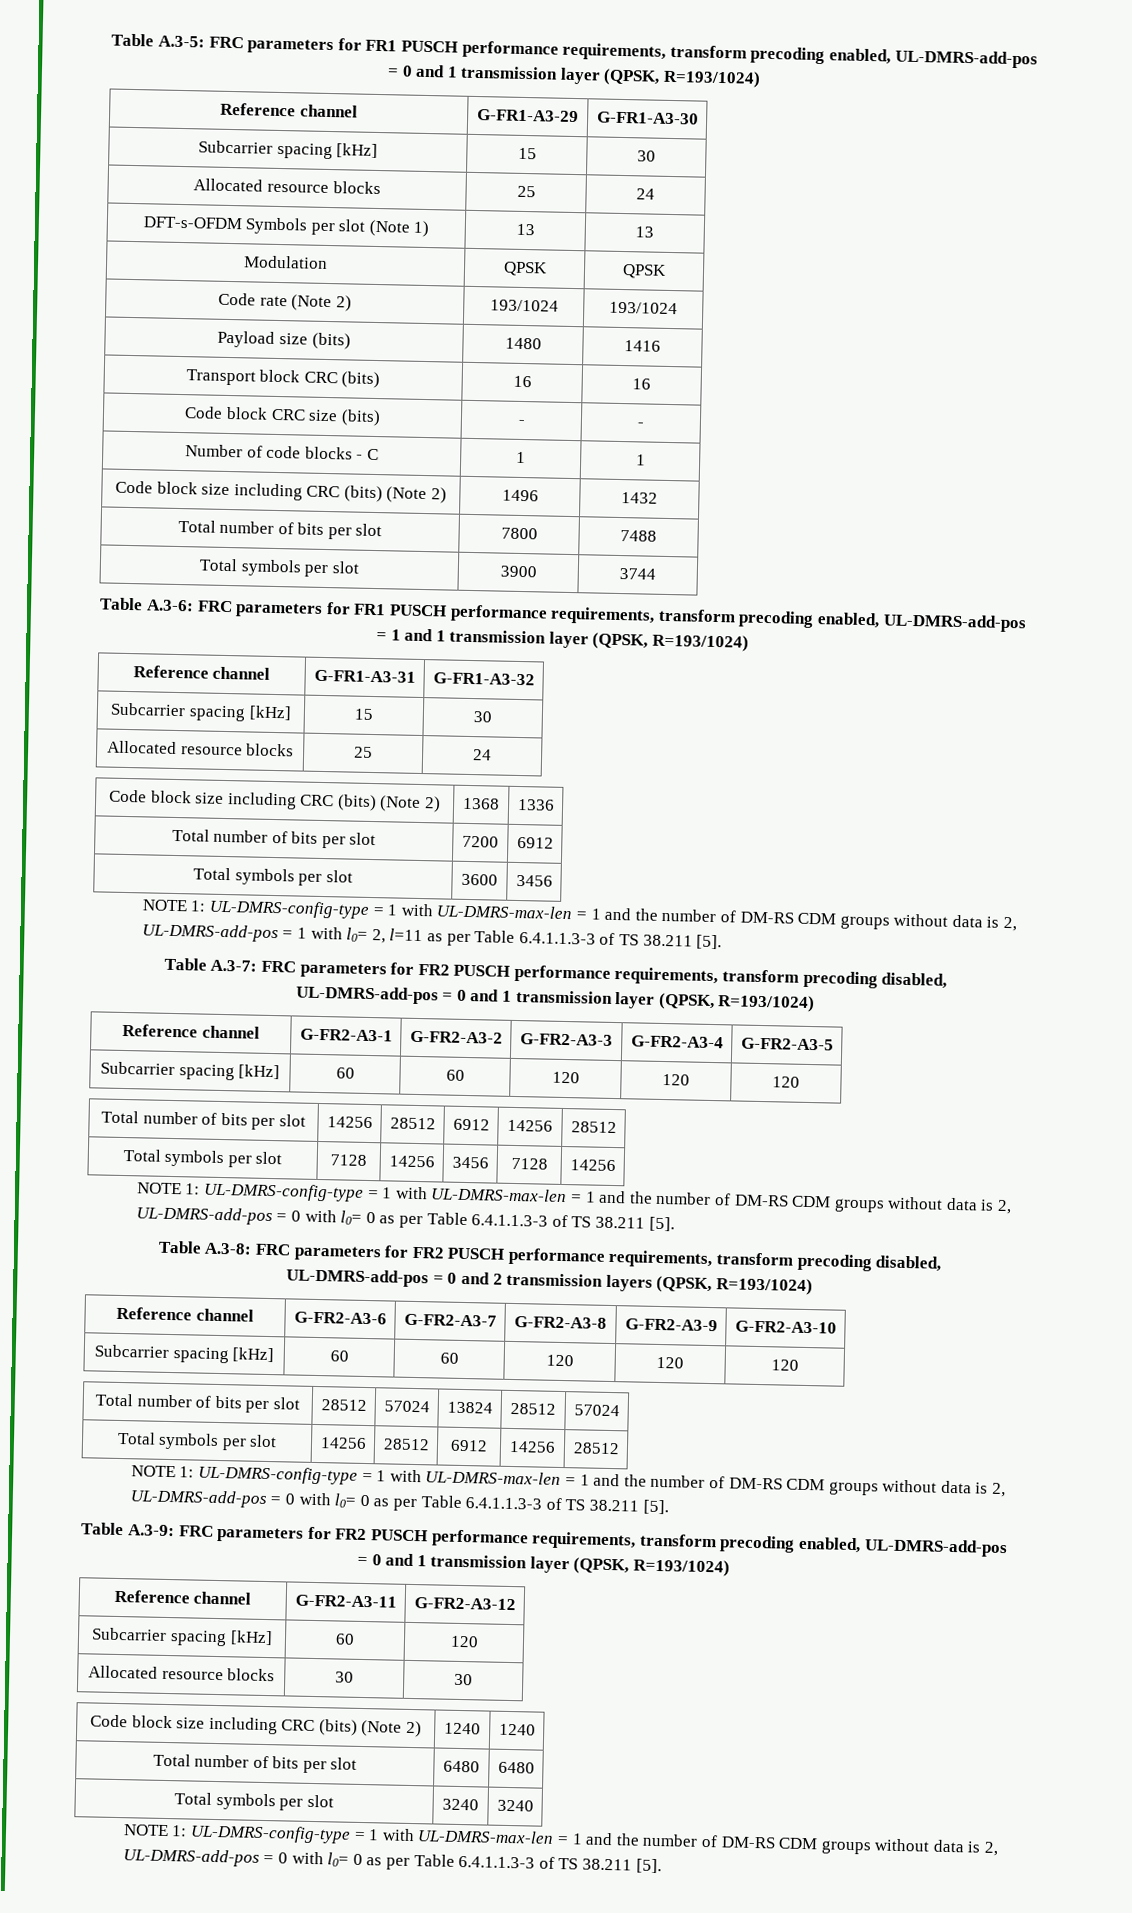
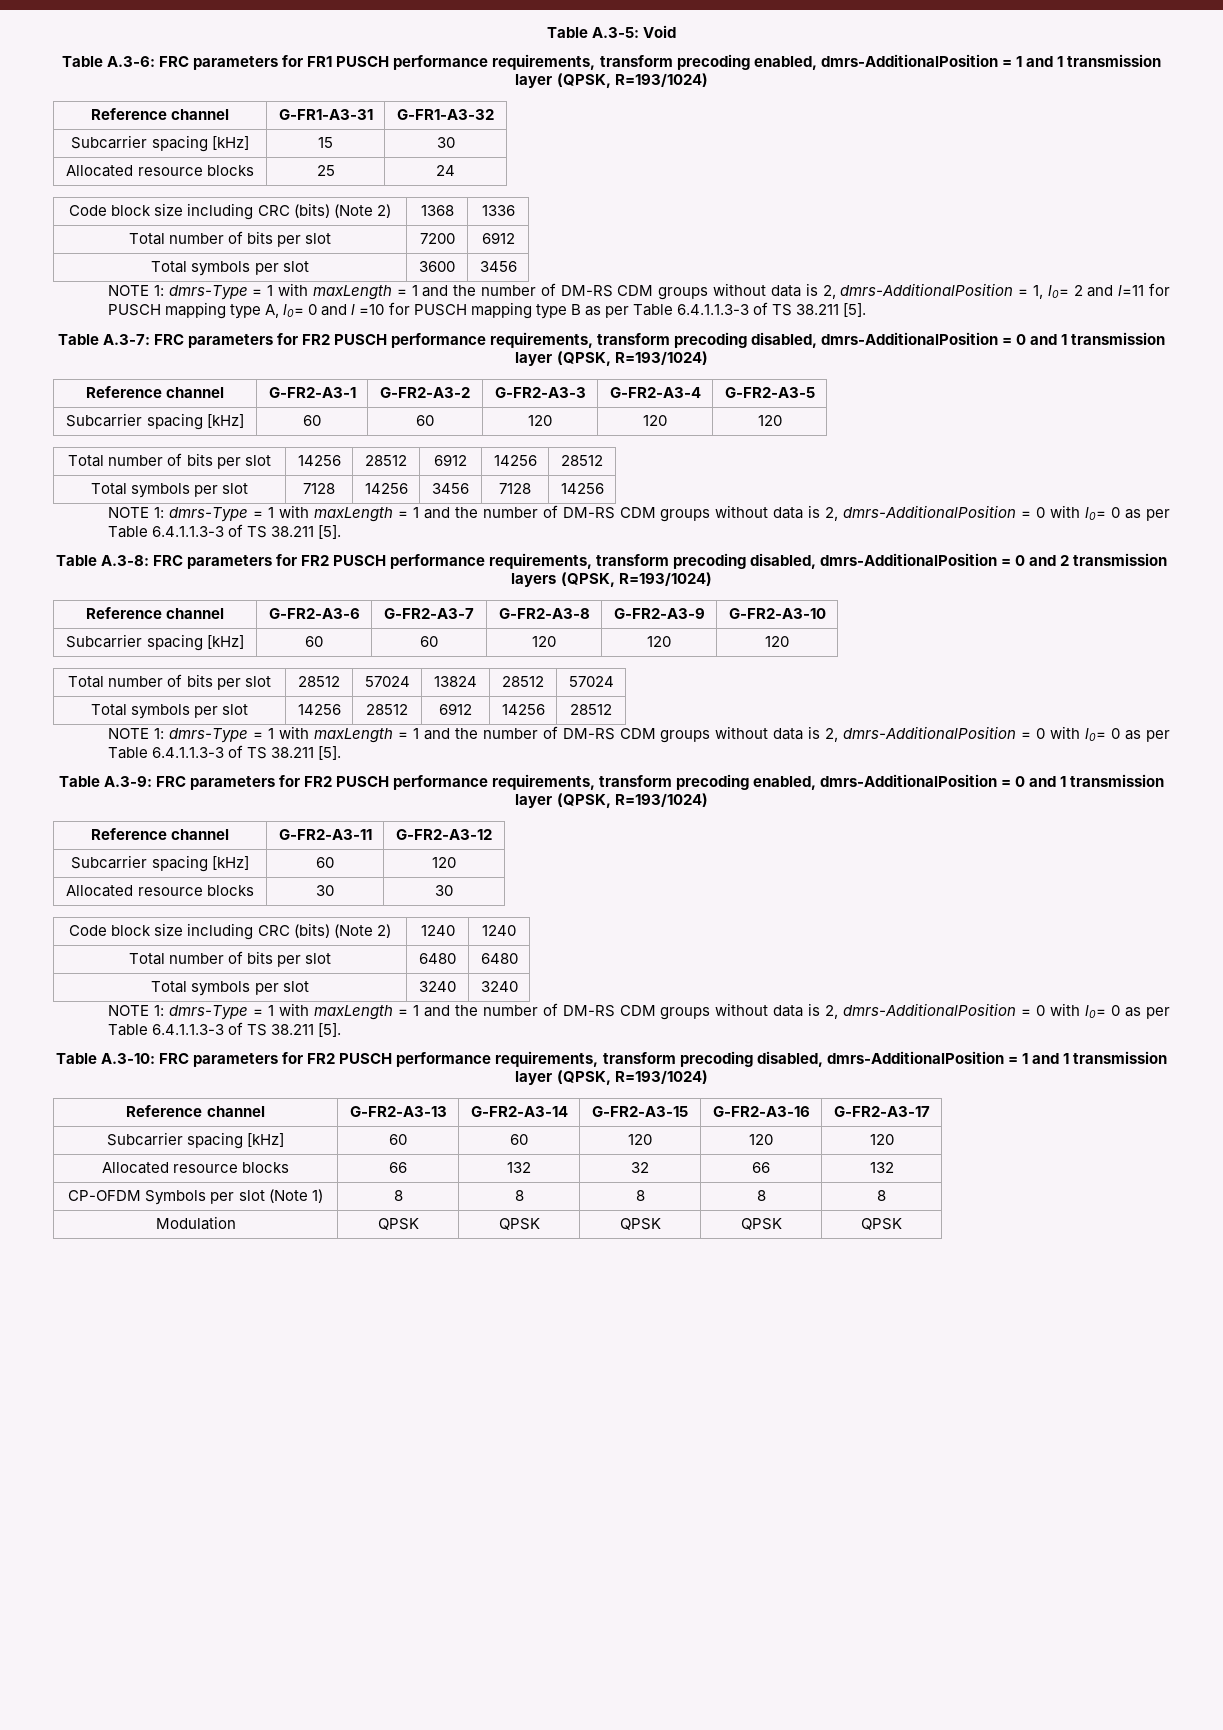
[208,36,1038,69] [386,64,762,88] [220,102,358,118] [477,109,579,123] [596,111,699,125] [197,140,379,160] [517,147,537,160] [637,150,656,162] [193,178,381,195] [516,185,536,198] [636,188,655,200] [142,216,430,238] [515,223,535,236] [635,226,654,238] [244,255,328,269] [502,261,548,277] [622,264,667,279] [218,292,352,312] [489,299,559,312] [609,301,678,315] [217,330,351,350] [504,337,542,350] [624,340,661,352] [185,369,381,389] [512,375,532,388] [632,378,651,390] [184,406,381,427] [517,419,525,426] [637,422,644,428] [185,444,379,461] [516,451,526,464] [635,454,646,466] [114,480,448,504] [501,489,539,502] [621,492,658,504] [177,519,383,540] [500,527,538,540] [620,530,657,542] [199,558,360,578] [499,565,537,578] [619,568,656,580] FRC parameters for FR1 PUSCH performance requirements, transform precoding enabled, UL-DMRS-add-pos = 0 and 1 transmission layer (QPSK, R=193/1024) // Reference channel | G-FR1-A3-29 | G-FR1-A3-30 // Subcarrier spacing [kHz] | 15 | 30 // Allocated resource blocks | 25 | 24 // DFT-s-OFDM Symbols per slot (Note 1) | 13 | 13 // Modulation | QPSK | QPSK // Code rate (Note 2) | 193/1024 | 193/1024 // Payload size (bits) | 1480 | 1416 // Transport block CRC (bits) | 16 | 16 // Code block CRC size (bits) | - | - // Number of code blocks - C | 1 | 1 // Code block size including CRC (bits) (Note 2) | 1496 | 1432 // Total number of bits per slot | 7800 | 7488 // Total symbols per slot | 3900 | 3744 -> [643,25,677,38] Void
[882,613,1027,633] UL-DMRS-add-pos -> [820,54,998,67] dmrs-AdditionalPosition
[209,899,574,920] UL-DMRS-config-type = 1 with UL-DMRS-max-len -> [168,283,392,300] dmrs-Type = 1 with maxLength
[141,923,424,944] UL-DMRS-add-pos = 1 with l0= 2, l=11 -> [840,283,1171,299] [108,302,581,319] dmrs-AdditionalPosition = 1, l0= 2 and l=11 for PUSCH mapping type A, l0= 0 and l =10 for PUSCH mapping type B
[295,985,439,1005] UL-DMRS-add-pos -> [821,332,999,345] dmrs-AdditionalPosition
[203,1182,568,1203] UL-DMRS-config-type = 1 with UL-DMRS-max-len -> [168,505,393,522] dmrs-Type = 1 with maxLength
[135,1206,273,1226] UL-DMRS-add-pos -> [843,505,1017,518] dmrs-AdditionalPosition
[286,1268,430,1288] UL-DMRS-add-pos -> [820,553,998,566] dmrs-AdditionalPosition
[198,1465,562,1486] UL-DMRS-config-type = 1 with UL-DMRS-max-len -> [168,726,393,743] dmrs-Type = 1 with maxLength
[129,1489,268,1509] UL-DMRS-add-pos -> [843,726,1017,739] dmrs-AdditionalPosition
[863,1538,1008,1558] UL-DMRS-add-pos -> [820,774,998,787] dmrs-AdditionalPosition
[190,1824,555,1844] UL-DMRS-config-type = 1 with UL-DMRS-max-len -> [168,1003,393,1020] dmrs-Type = 1 with maxLength
[122,1848,260,1867] UL-DMRS-add-pos -> [843,1003,1017,1016] dmrs-AdditionalPosition
(662, 1866) none -> [56,1051,1167,1067] [515,1070,708,1085] [126,1105,265,1117] [349,1106,447,1117] [470,1106,568,1117] [592,1106,688,1117] [712,1106,810,1117] [833,1106,930,1117] [106,1132,285,1149] [389,1134,407,1145] [510,1134,528,1145] [628,1134,652,1145] [749,1134,773,1145] [869,1134,894,1145] [101,1162,290,1174] [389,1162,407,1173] [507,1162,531,1173] [631,1162,649,1173] [752,1162,770,1173] [869,1162,894,1173] [68,1189,323,1205] [393,1190,403,1201] [514,1190,524,1201] [635,1190,645,1201] [756,1190,766,1201] [877,1190,886,1201] [155,1216,236,1230] [377,1218,419,1230] [498,1218,540,1230] [619,1218,661,1230] [740,1218,782,1230] [861,1218,902,1230] // Table A.3-10: FRC parameters for FR2 PUSCH performance requirements, transform precoding disabled, dmrs-AdditionalPosition = 1 and 1 transmission layer (QPSK, R=193/1024) // Reference channel | G-FR2-A3-13 | G-FR2-A3-14 | G-FR2-A3-15 | G-FR2-A3-16 | G-FR2-A3-17 // Subcarrier spacing [kHz] | 60 | 60 | 120 | 120 | 120 // Allocated resource blocks | 66 | 132 | 32 | 66 | 132 // CP-OFDM Symbols per slot (Note 1) | 8 | 8 | 8 | 8 | 8 // Modulation | QPSK | QPSK | QPSK | QPSK | QPSK

